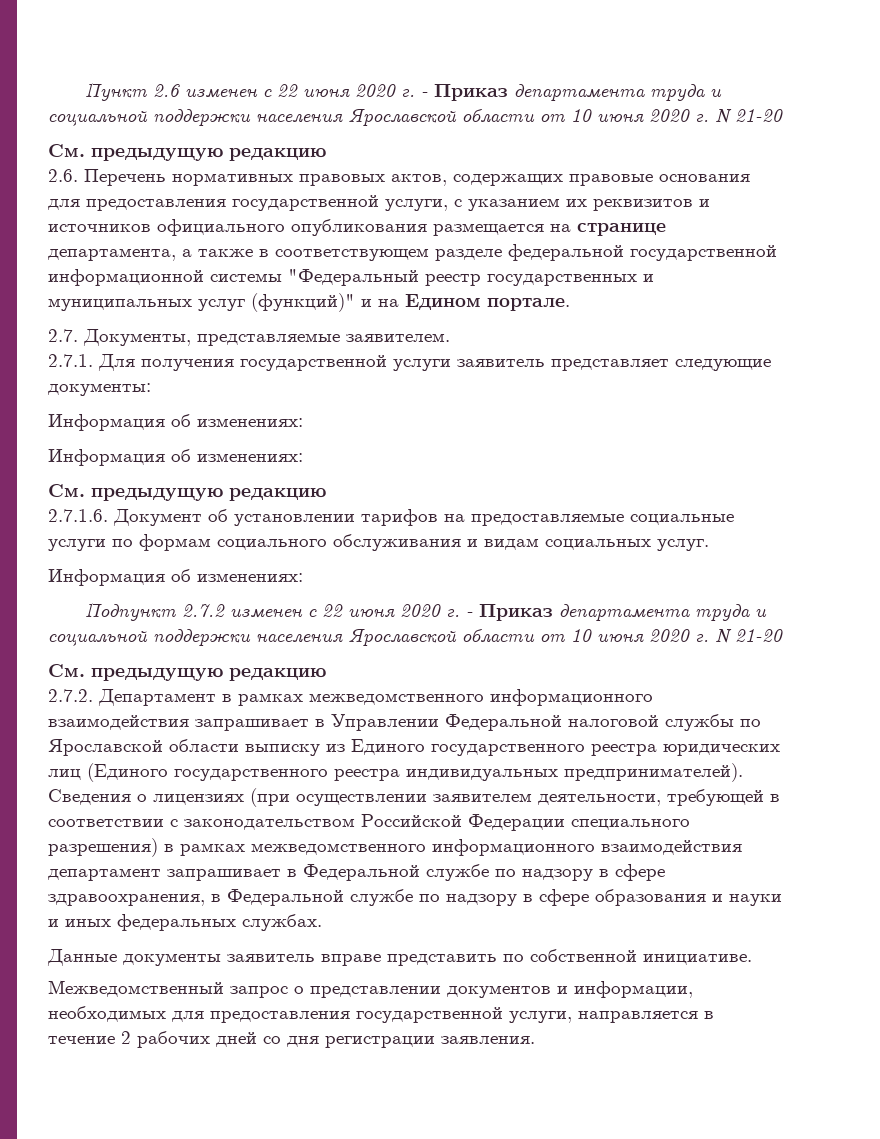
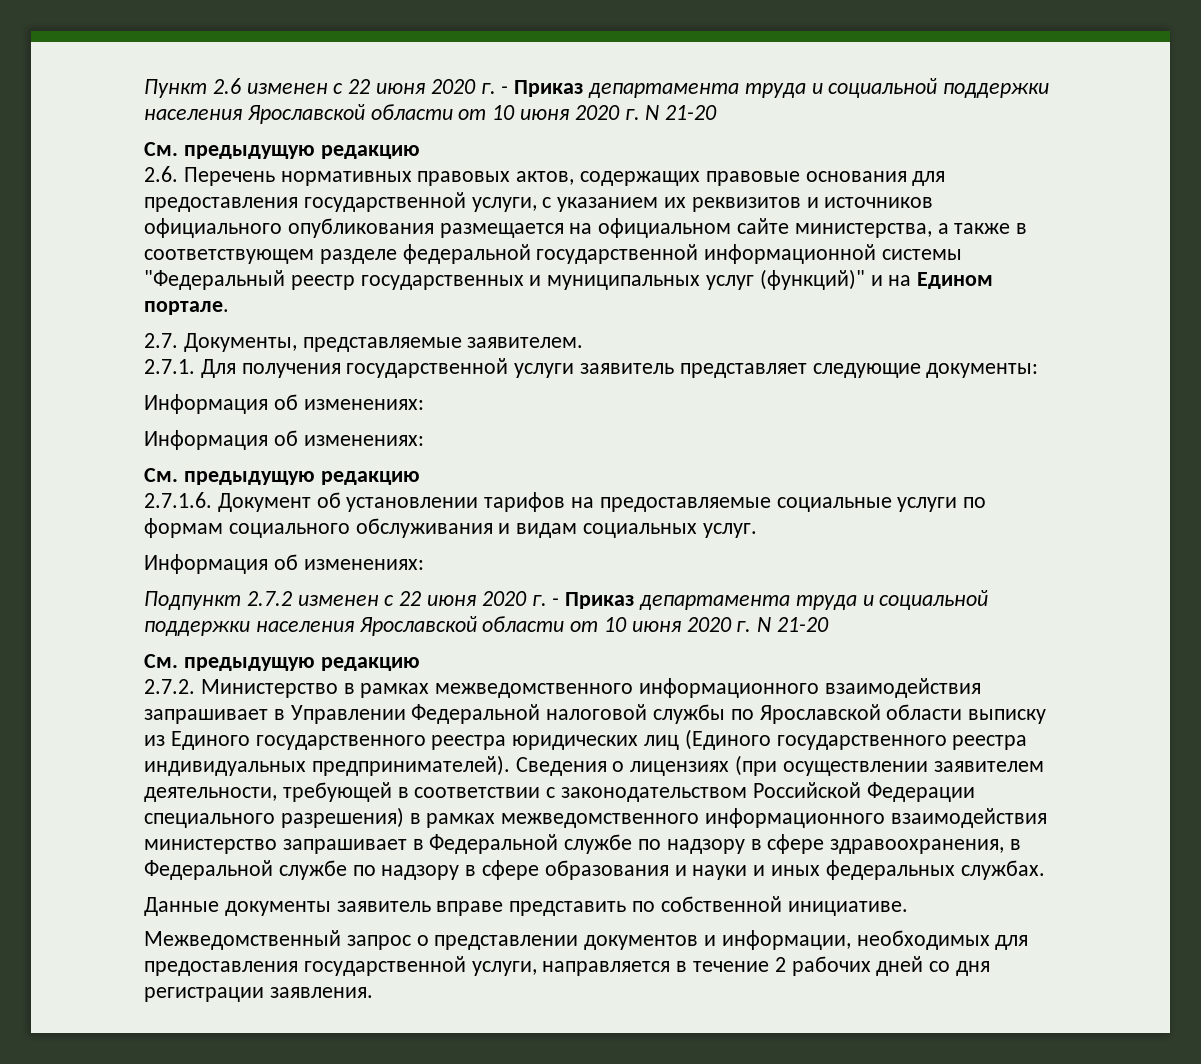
[577,223,666,236] [48,248,176,261] странице департамента, -> [598,218,932,238] официальном сайте министерства,
[98,689,216,706] Департамент -> [200,679,338,698] Министерство
[48,868,161,881] департамент -> [144,839,277,854] министерство

